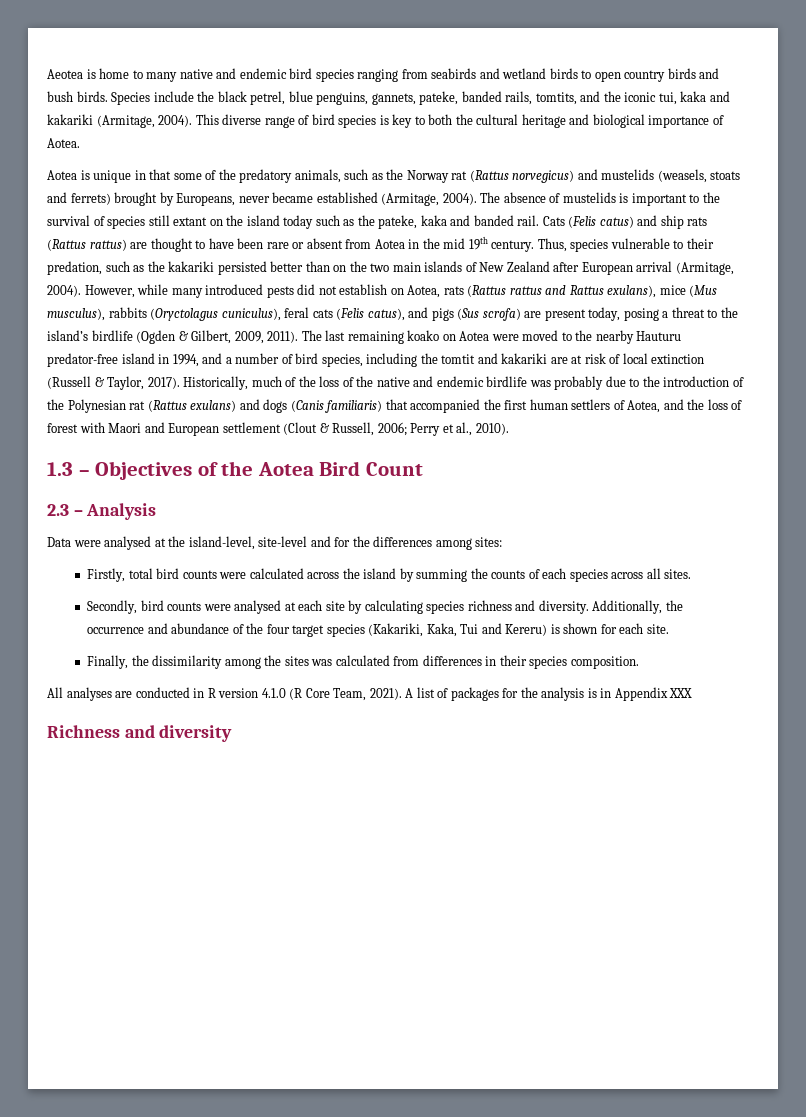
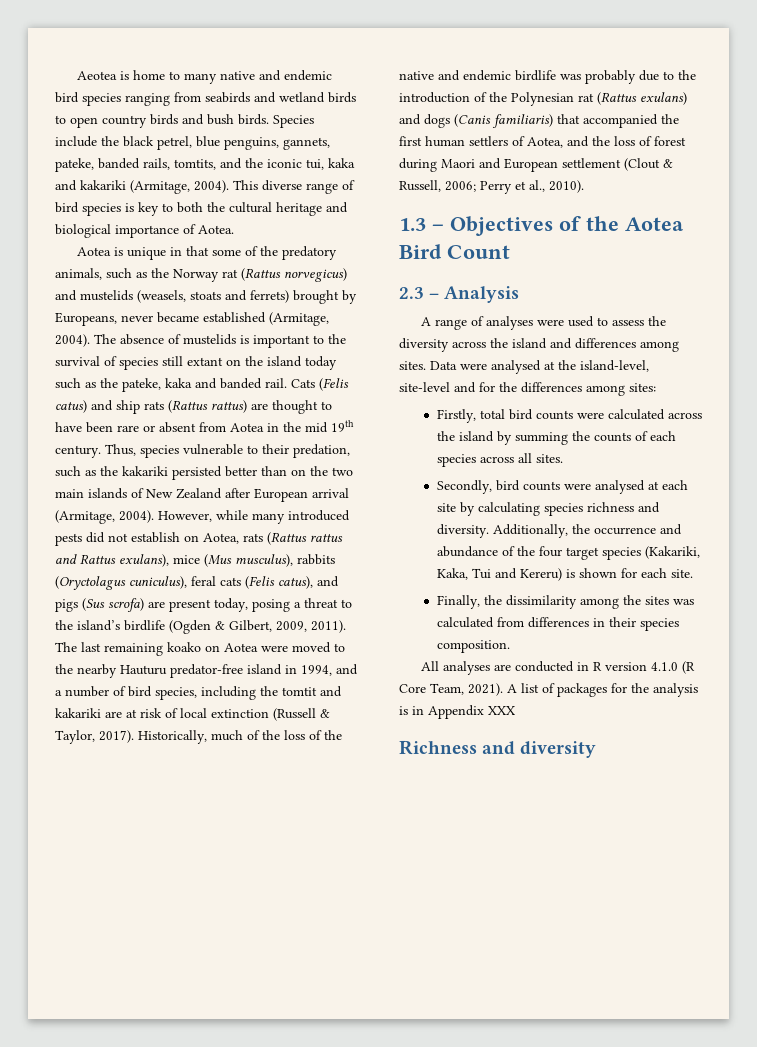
[79,422,105,433] with -> [399,158,437,172] during
(157, 511) none -> [421,316,667,330] [399,338,679,352] [399,361,426,370] A range of analyses were used to assess the diversity across the island and differences among sites.

